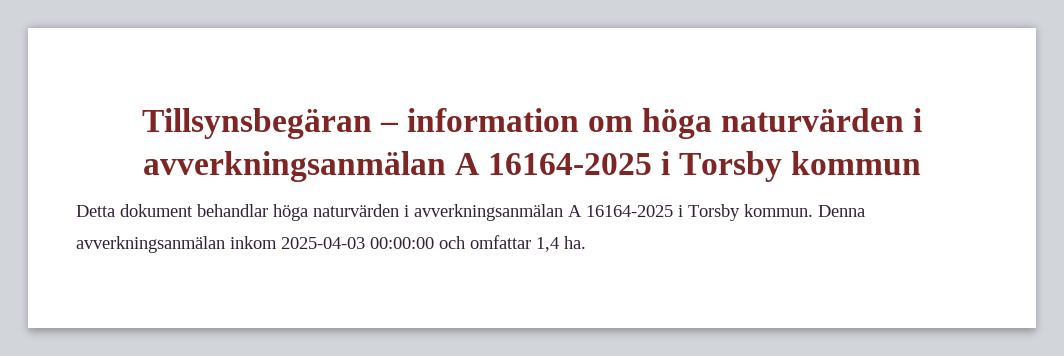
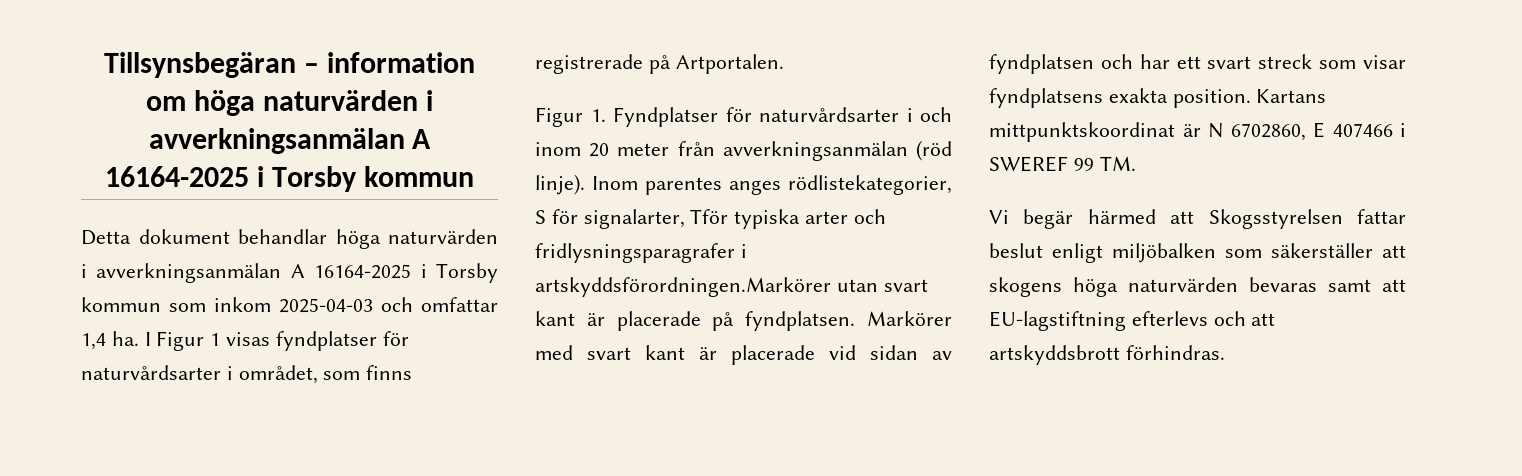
[744,204,865,217] [76,236,225,253] kommun. Denna avverkningsanmälan -> [81,297,206,312] kommun som
[370,237,434,249] 00:00:00 -> (373, 305) none
(586, 242) none -> [144,331,409,351] [81,365,413,384] [535,54,784,74] [535,107,952,127] [535,140,952,161] [535,174,952,195] [535,209,886,229] [535,243,747,263] [535,277,928,297] [535,311,952,331] [535,345,952,365] [989,54,1406,74] [989,88,1327,108] [989,122,1406,142] [989,156,1136,172] [989,209,1406,229] [989,243,1406,263] [989,277,1406,297] [989,311,1276,331] [989,345,1225,365] I Figur 1 visas fyndplatser för naturvårdsarter i området, som finns registrerade på Artportalen. // Figur 1. Fyndplatser för naturvårdsarter i och inom 20 meter från avverkningsanmälan (röd linje). Inom parentes anges rödlistekategorier, S för signalarter, Tför typiska arter och fridlysningsparagrafer i artskyddsförordningen.Markörer utan svart kant är placerade på fyndplatsen. Markörer med svart kant är placerade vid sidan av fyndplatsen och har ett svart streck som visar fyndplatsens exakta position. Kartans mittpunktskoordinat är N 6702860, E 407466 i SWEREF 99 TM. // Vi begär härmed att Skogsstyrelsen fattar beslut enligt miljöbalken som säkerställer att skogens höga naturvärden bevaras samt att EU-lagstiftning efterlevs och att artskyddsbrott förhindras.

